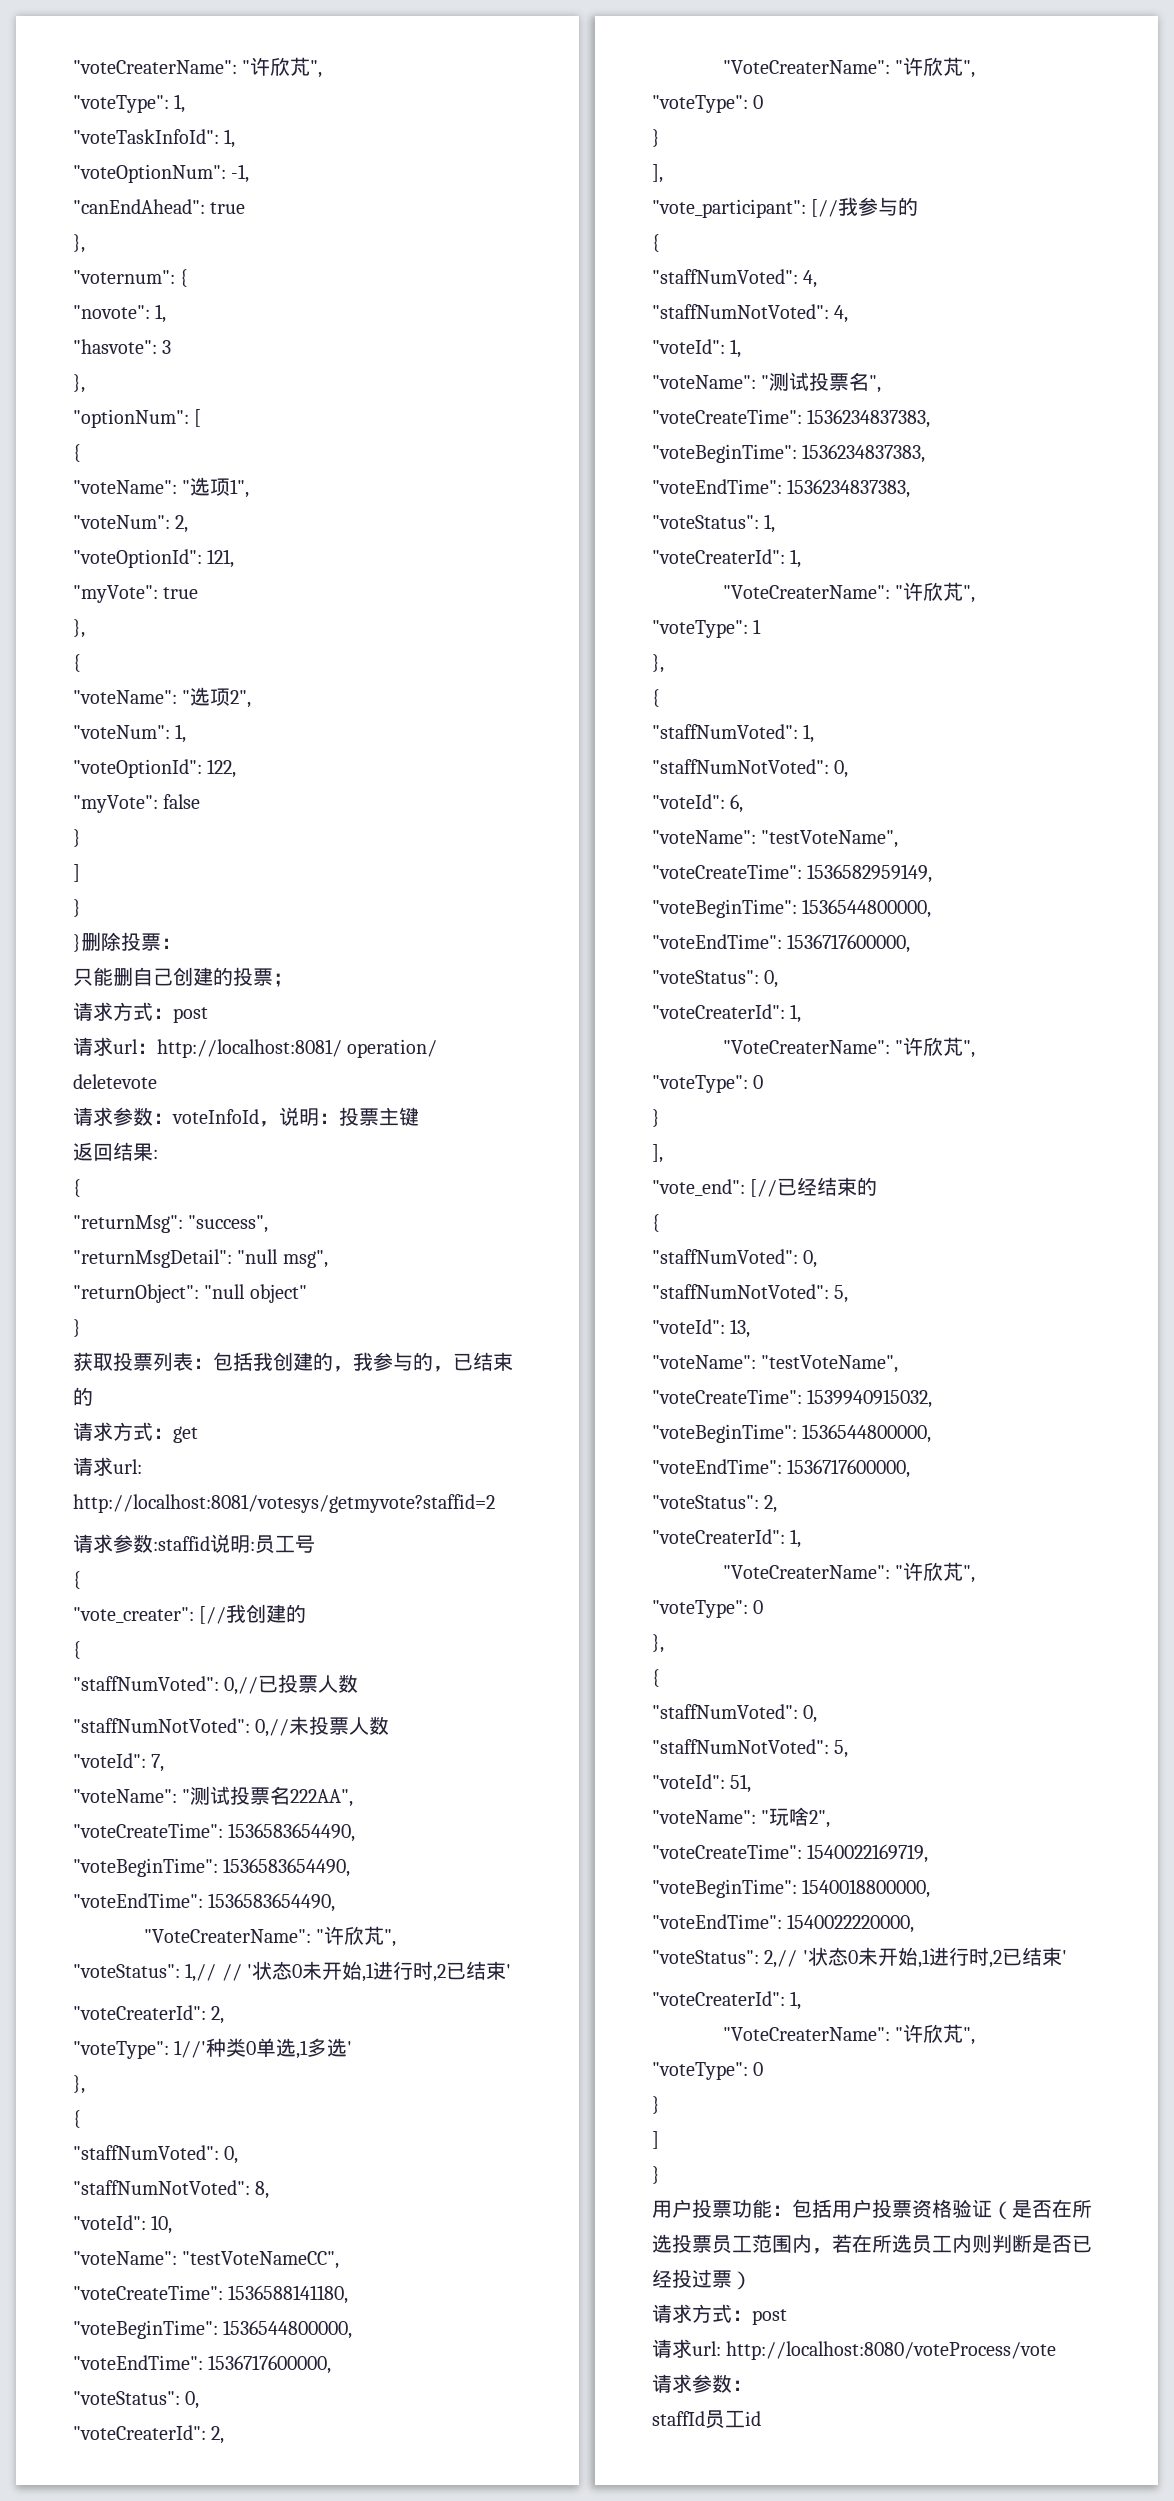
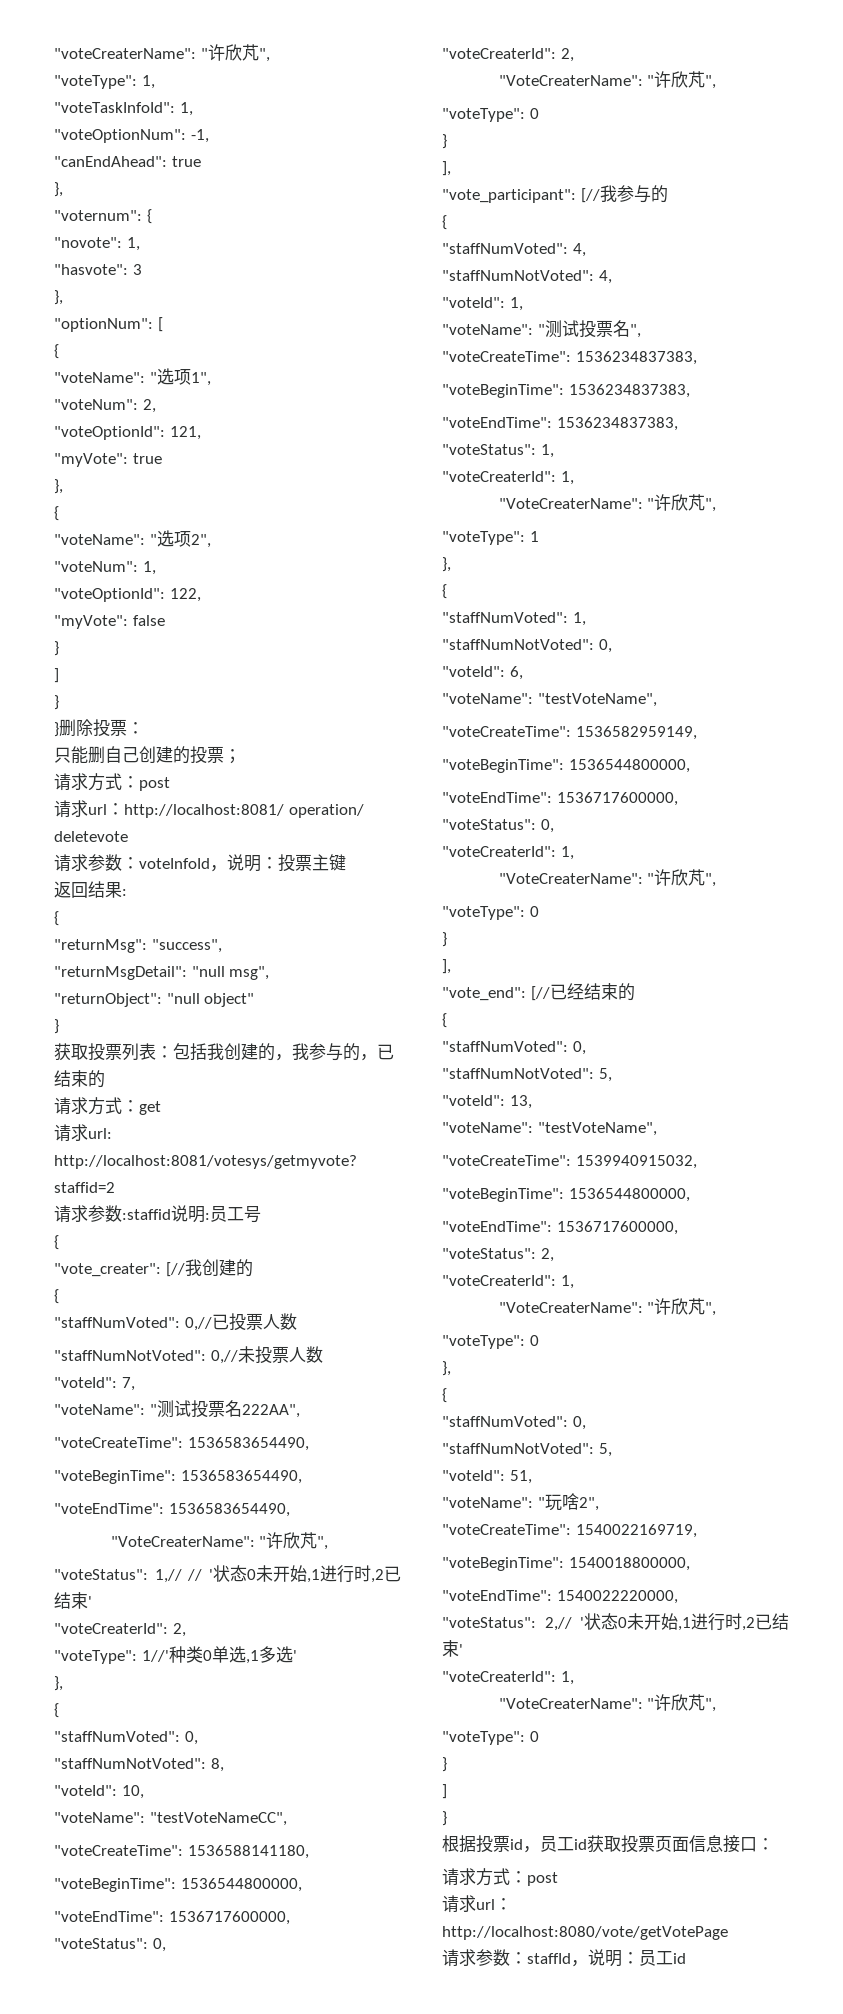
[652,2199,1092,2220] [652,2234,1092,2254] [652,2269,752,2290] [652,2304,787,2325] [652,2339,1057,2360] [652,2374,752,2393] [652,2411,705,2426] 用户投票功能：包括用户投票资格验证（是否在所选投票员工范围内，若在所选员工内则判断是否已经投过票） // 请求方式：post // 请求url: http://localhost:8080/voteProcess/vote // 请求参数： // staffId -> [442,1835,774,1853] [442,1868,558,1886] [442,1895,512,1913] [442,1926,728,1940] [442,1949,639,1967] 根据投票id，员工id获取投票页面信息接口： // 请求方式：post // 请求url：http://localhost:8080/vote/getVotePage // 请求参数：staffId，说明：

